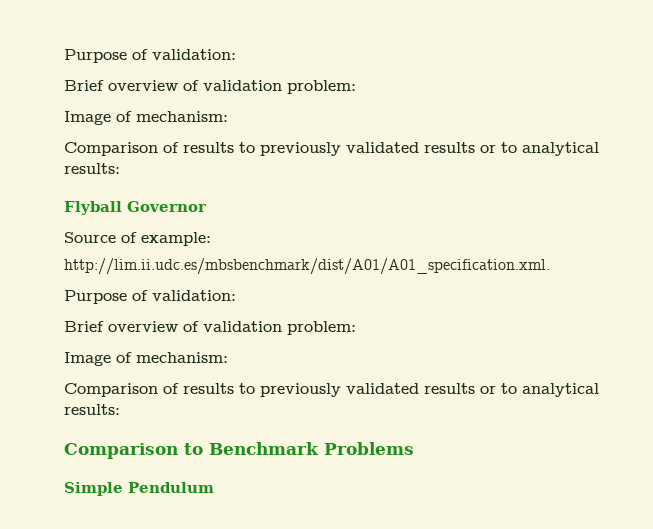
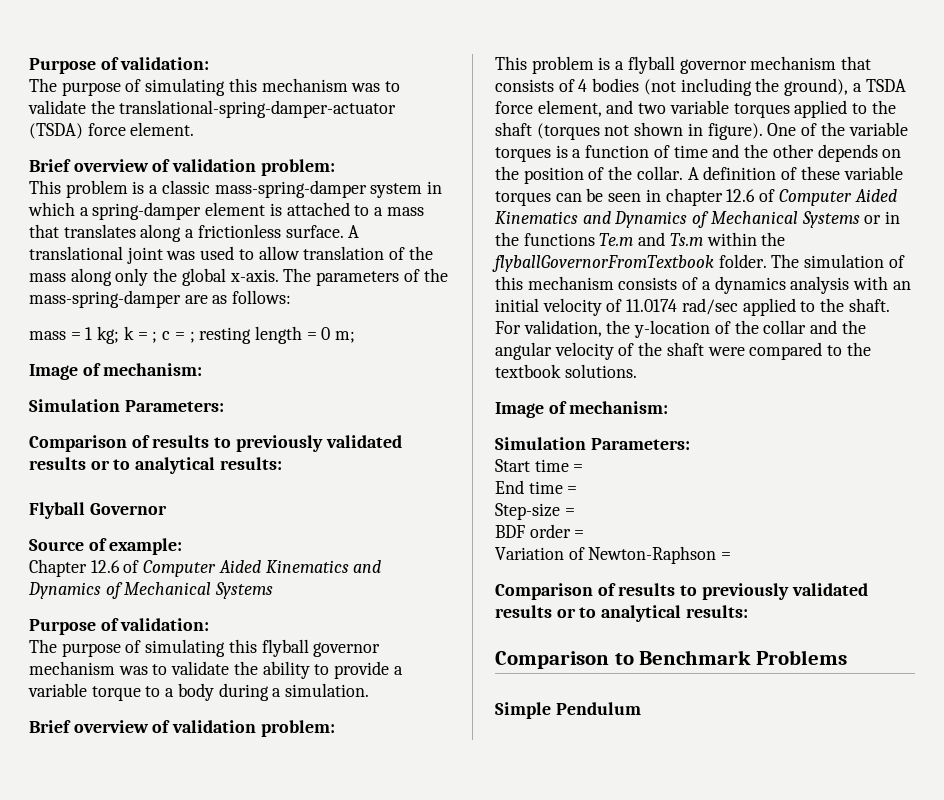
[64,49,236,63] [64,80,356,94] [64,111,228,125] Purpose of validation: // Brief overview of validation problem: // Image of mechanism: -> [29,57,210,74] [29,78,401,96] [28,100,397,118] [29,122,195,139] [29,159,335,176] [29,180,443,198] [28,202,424,220] [29,224,360,242] [29,246,433,264] [29,268,448,286] [29,290,292,308] [29,326,356,344] [29,363,203,380] [29,399,224,412] Purpose of validation: // The purpose of simulating this mechanism was to validate the translational-spring-damper-actuator (TSDA) force element. // Brief overview of validation problem: // This problem is a classic mass-spring-damper system in which a spring-damper element is attached to a mass that translates along a frictionless surface. A translational joint was used to allow translation of the mass along only the global x-axis. The parameters of the mass-spring-damper are as follows: // mass = 1 kg; k = ; c = ; resting length = 0 m; // Image of mechanism: // Simulation Parameters:
[64,258,550,275] [64,290,236,304] [64,321,356,335] [64,352,228,366] http://lim.ii.udc.es/mbsbenchmark/dist/A01/A01_specification.xml. // Purpose of validation: // Brief overview of validation problem: // Image of mechanism: -> [29,559,382,577] [28,582,274,599] [29,618,210,635] [29,639,381,657] [29,661,403,679] [28,683,370,701] [29,720,335,737] [495,56,872,74] [495,78,906,96] [495,100,896,118] [495,122,908,140] [495,144,902,162] [495,166,903,184] [495,188,897,206] [495,211,901,228] [495,232,786,246] [492,254,905,272] [495,276,911,294] [495,298,890,316] [495,320,866,338] [495,342,871,360] [495,364,637,378] [495,401,669,418] [495,437,690,450] [495,459,584,472] [495,480,578,494] [495,503,575,520] [495,524,585,538] [495,546,732,564] Chapter 12.6 of Computer Aided Kinematics and Dynamics of Mechanical Systems // Purpose of validation: // The purpose of simulating this flyball governor mechanism was to validate the ability to provide a variable torque to a body during a simulation. // Brief overview of validation problem: // This problem is a flyball governor mechanism that consists of 4 bodies (not including the ground), a TSDA force element, and two variable torques applied to the shaft (torques not shown in figure). One of the variable torques is a function of time and the other depends on the position of the collar. A definition of these variable torques can be seen in chapter 12.6 of Computer Aided Kinematics and Dynamics of Mechanical Systems or in the functions Te.m and Ts.m within the flyballGovernorFromTextbook folder. The simulation of this mechanism consists of a dynamics analysis with an initial velocity of 11.0174 rad/sec applied to the shaft. For validation, the y-location of the collar and the angular velocity of the shaft were compared to the textbook solutions. // Image of mechanism: // Simulation Parameters: // Start time = // End time = // Step-size = // BDF order = // Variation of Newton-Raphson =

